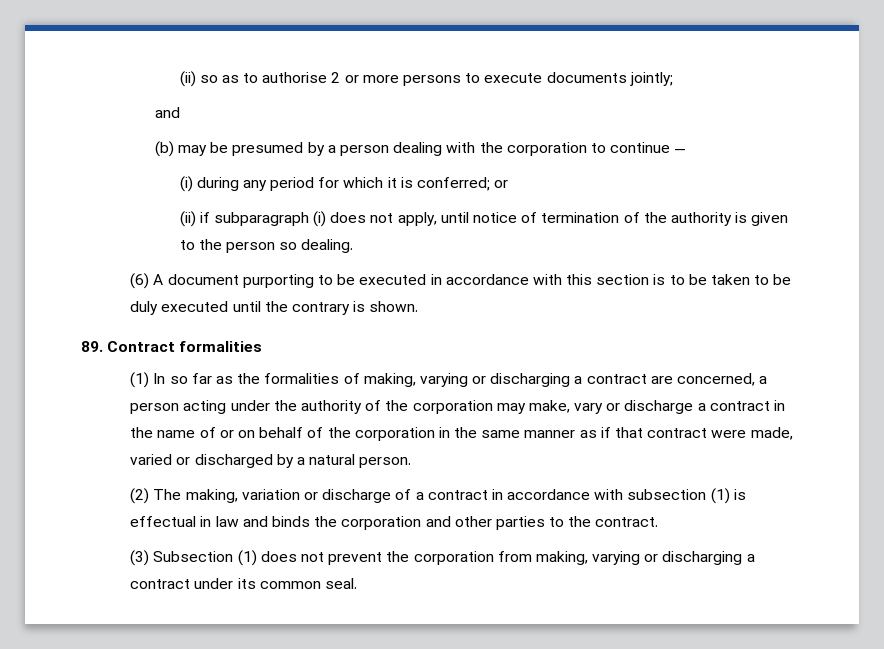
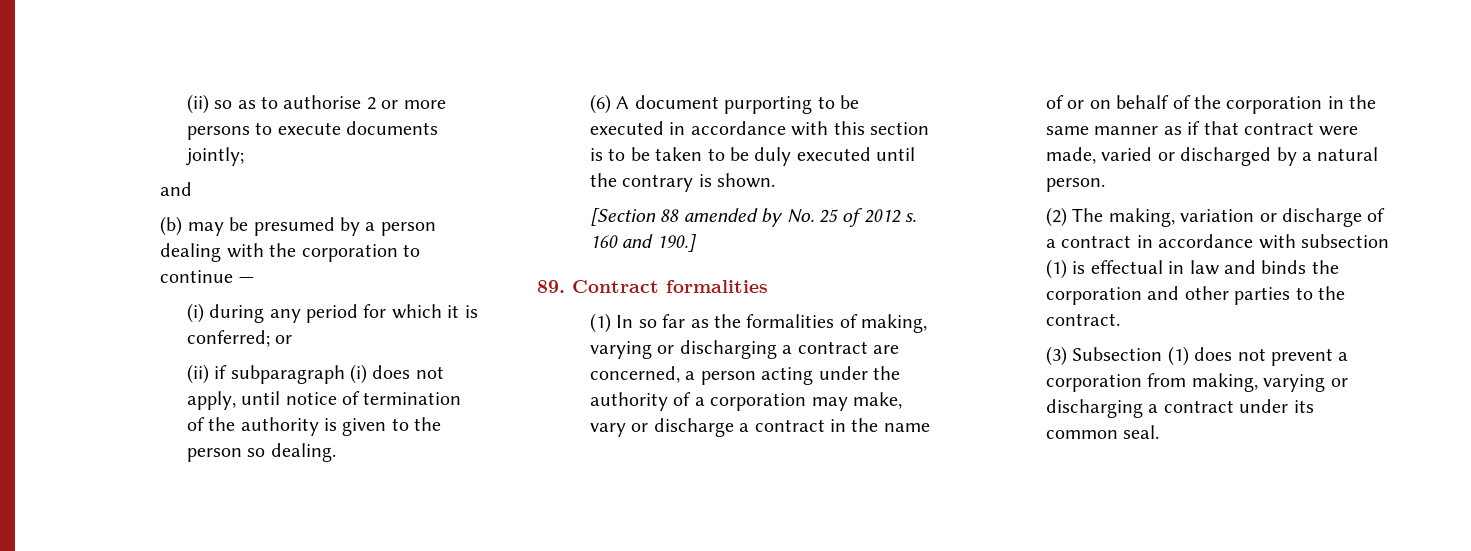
(419, 306) none -> [589,208,917,227] [589,234,696,252] // [Section 88 amended by No. 25 of 2012 s. 160 and 190.]
[385,400,409,411] the -> [694,397,705,406] a
[386,551,410,562] the -> [1338,352,1349,361] a

